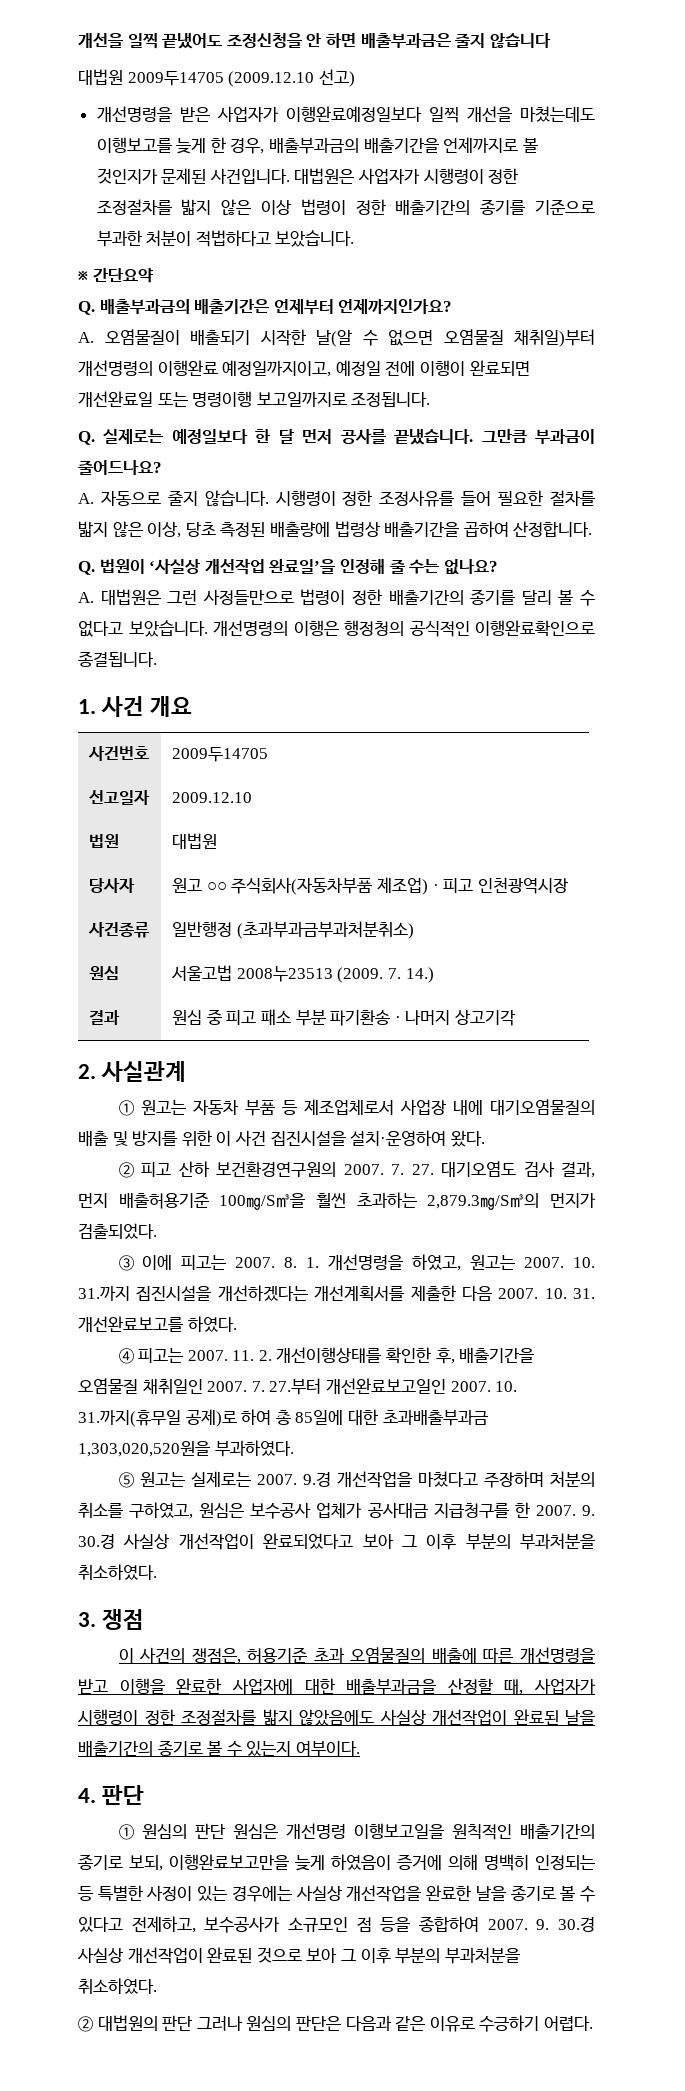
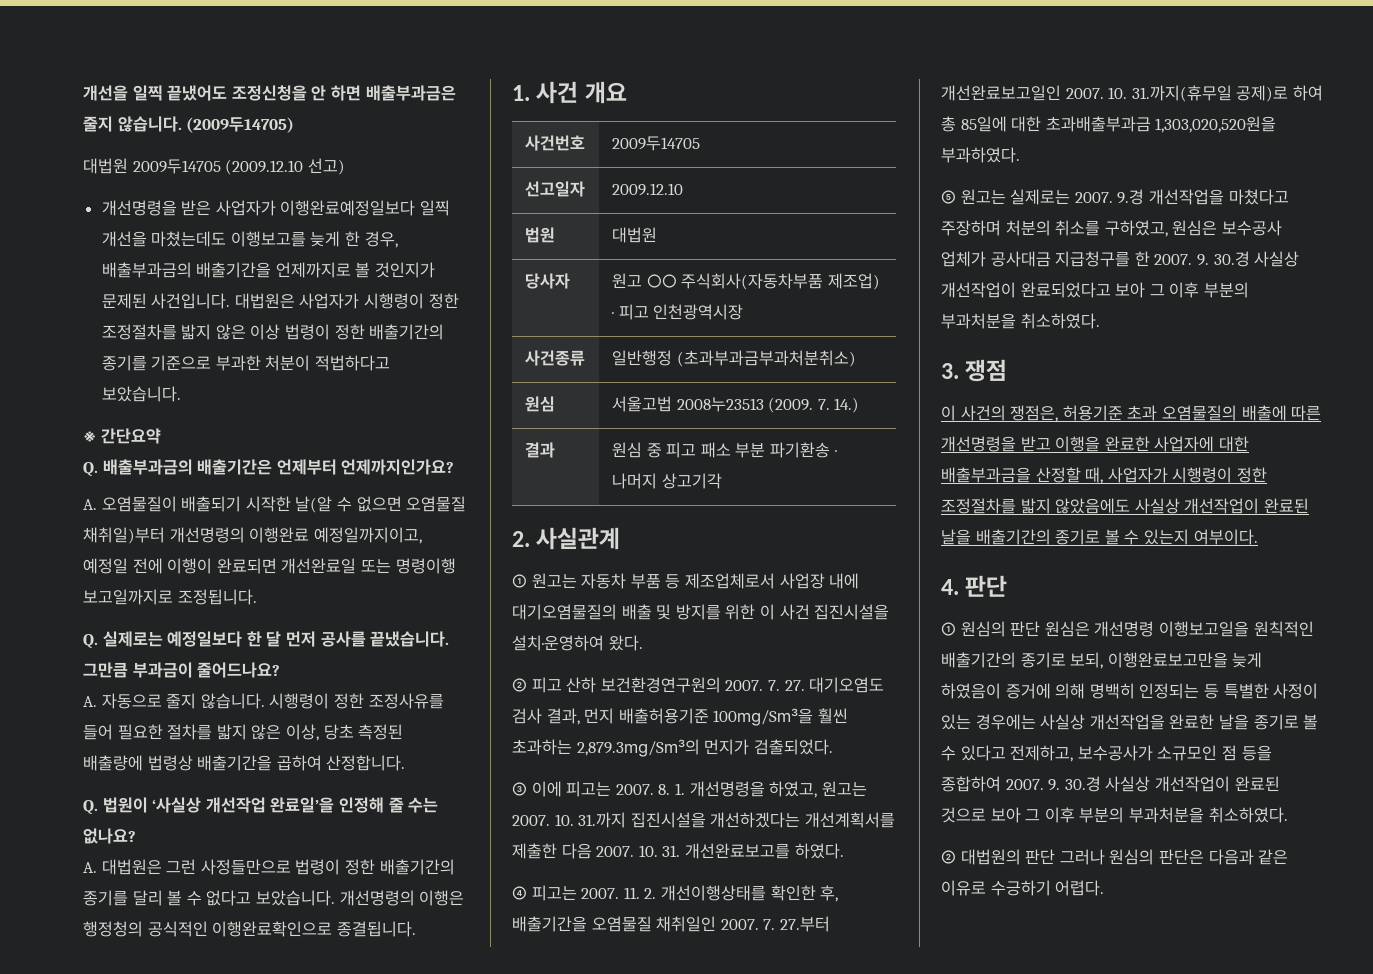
[489,33,551,48] 않습니다 -> [117,116,295,133] 않습니다. (2009두14705)

